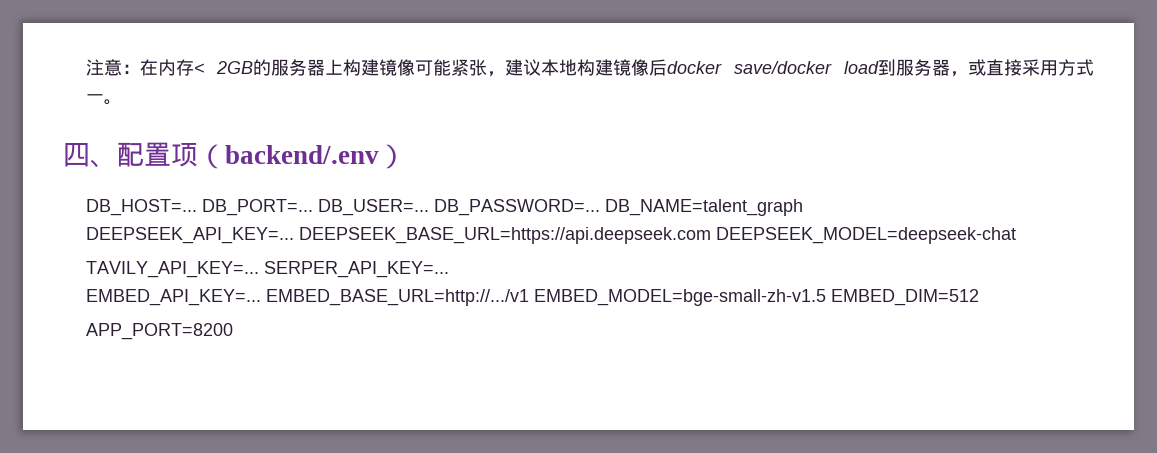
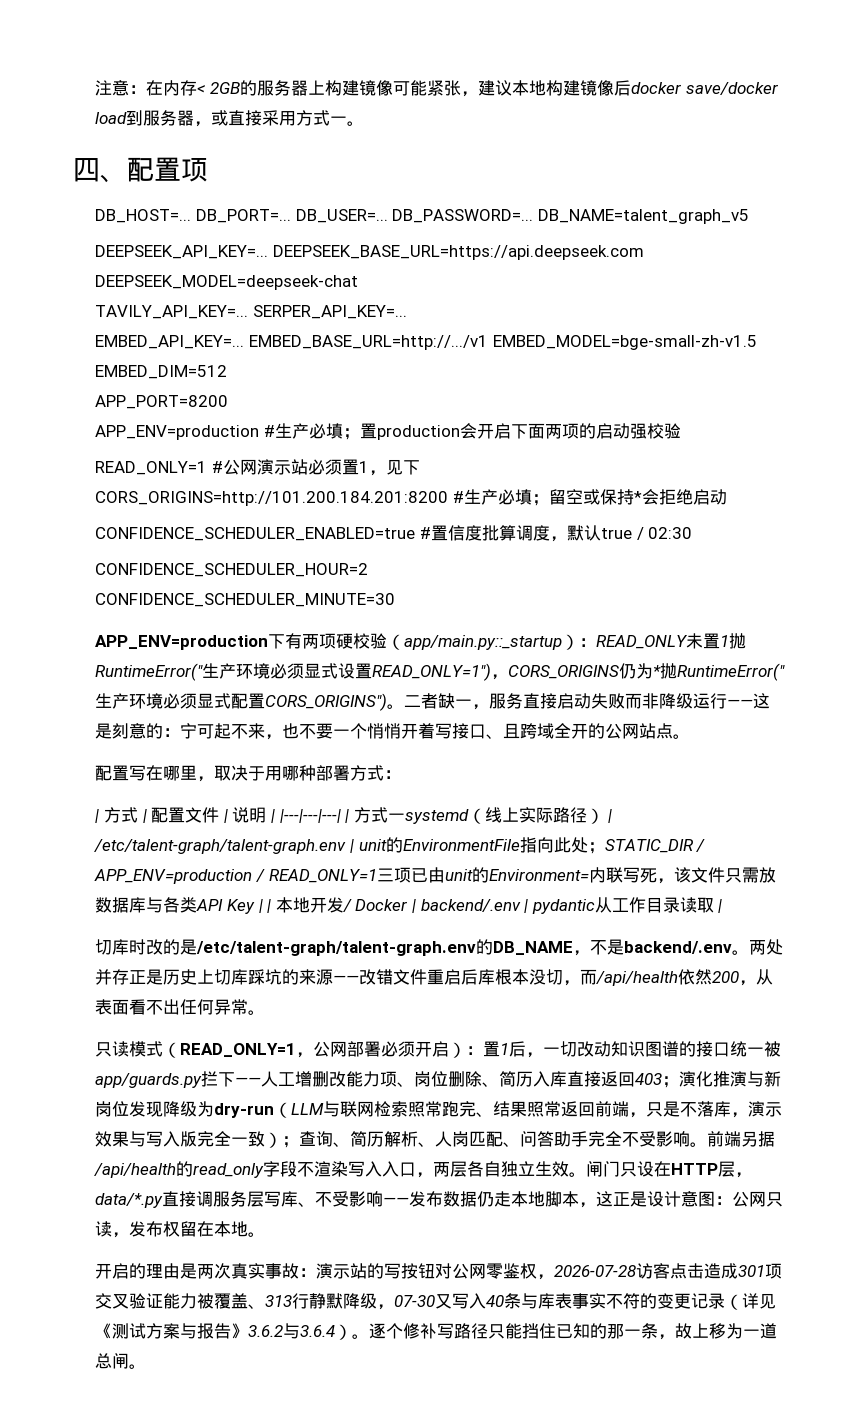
[198,144,406,169] （backend/.env） -> (208, 170) none
[604,199,803,216] DB_NAME=talent_graph -> [537,209,749,224] DB_NAME=talent_graph_v5
(233, 331) none -> [95,423,681,440] [95,459,420,476] [95,489,727,506] [95,525,693,542] [95,563,369,577] [95,593,396,607] [95,633,747,650] [95,663,786,681] [95,693,771,711] [95,723,691,740] [95,765,402,782] [95,807,613,824] [94,837,706,854] [94,867,776,884] [95,897,723,914] [95,939,784,956] [95,969,774,986] [95,999,266,1015] [95,1041,782,1058] [95,1071,782,1088] [95,1101,783,1118] [95,1131,776,1148] [94,1161,753,1178] [95,1191,784,1208] [95,1221,266,1238] [95,1263,783,1280] [95,1293,777,1310] [95,1323,778,1340] [95,1353,147,1369] // APP_ENV=production #生产必填；置production会开启下面两项的启动强校验 // READ_ONLY=1 #公网演示站必须置1，见下 // CORS_ORIGINS=http://101.200.184.201:8200 #生产必填；留空或保持*会拒绝启动 // CONFIDENCE_SCHEDULER_ENABLED=true #置信度批算调度，默认true / 02:30 // CONFIDENCE_SCHEDULER_HOUR=2 // CONFIDENCE_SCHEDULER_MINUTE=30 // APP_ENV=production下有两项硬校验（app/main.py::_startup）：READ_ONLY未置1抛RuntimeError("生产环境必须显式设置READ_ONLY=1")，CORS_ORIGINS仍为*抛RuntimeError("生产环境必须显式配置CORS_ORIGINS")。二者缺一，服务直接启动失败而非降级运行——这是刻意的：宁可起不来，也不要一个悄悄开着写接口、且跨域全开的公网站点。 // 配置写在哪里，取决于用哪种部署方式： // | 方式 | 配置文件 | 说明 | |---|---|---| | 方式一systemd（线上实际路径） | /etc/talent-graph/talent-graph.env | unit的EnvironmentFile指向此处；STATIC_DIR / APP_ENV=production / READ_ONLY=1三项已由unit的Environment=内联写死，该文件只需放数据库与各类API Key | | 本地开发/ Docker | backend/.env | pydantic从工作目录读取 | // 切库时改的是/etc/talent-graph/talent-graph.env的DB_NAME，不是backend/.env。两处并存正是历史上切库踩坑的来源——改错文件重启后库根本没切，而/api/health依然200，从表面看不出任何异常。 // 只读模式（READ_ONLY=1，公网部署必须开启）：置1后，一切改动知识图谱的接口统一被app/guards.py拦下——人工增删改能力项、岗位删除、简历入库直接返回403；演化推演与新岗位发现降级为dry-run（LLM与联网检索照常跑完、结果照常返回前端，只是不落库，演示效果与写入版完全一致）；查询、简历解析、人岗匹配、问答助手完全不受影响。前端另据/api/health的read_only字段不渲染写入入口，两层各自独立生效。闸门只设在HTTP层，data/*.py直接调服务层写库、不受影响——发布数据仍走本地脚本，这正是设计意图：公网只读，发布权留在本地。 // 开启的理由是两次真实事故：演示站的写按钮对公网零鉴权，2026-07-28访客点击造成301项交叉验证能力被覆盖、313行静默降级，07-30又写入40条与库表事实不符的变更记录（详见《测试方案与报告》3.6.2与3.6.4）。逐个修补写路径只能挡住已知的那一条，故上移为一道总闸。

